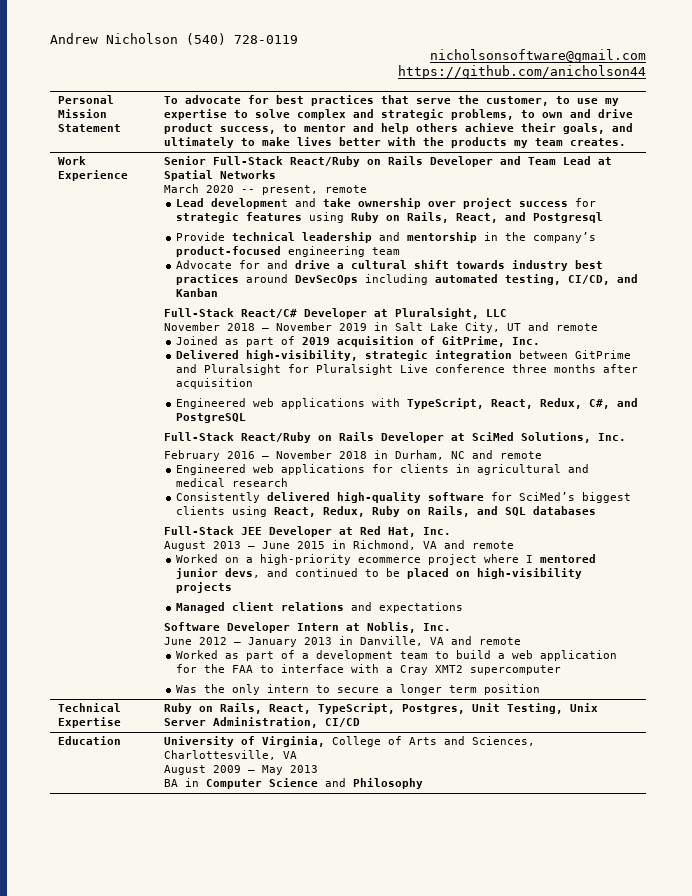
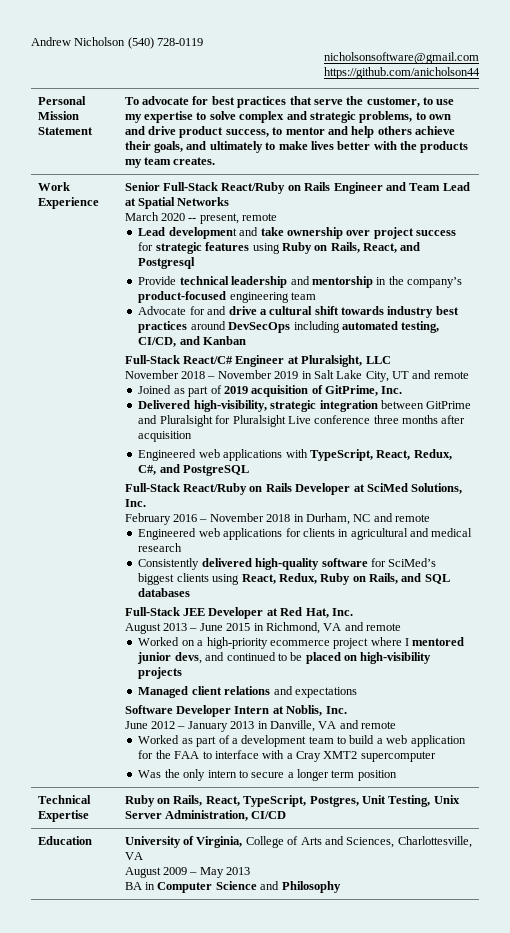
[429,156,493,167] Developer -> [333,182,383,194] Engineer
[303,308,367,319] Developer -> [235,355,285,367] Engineer

